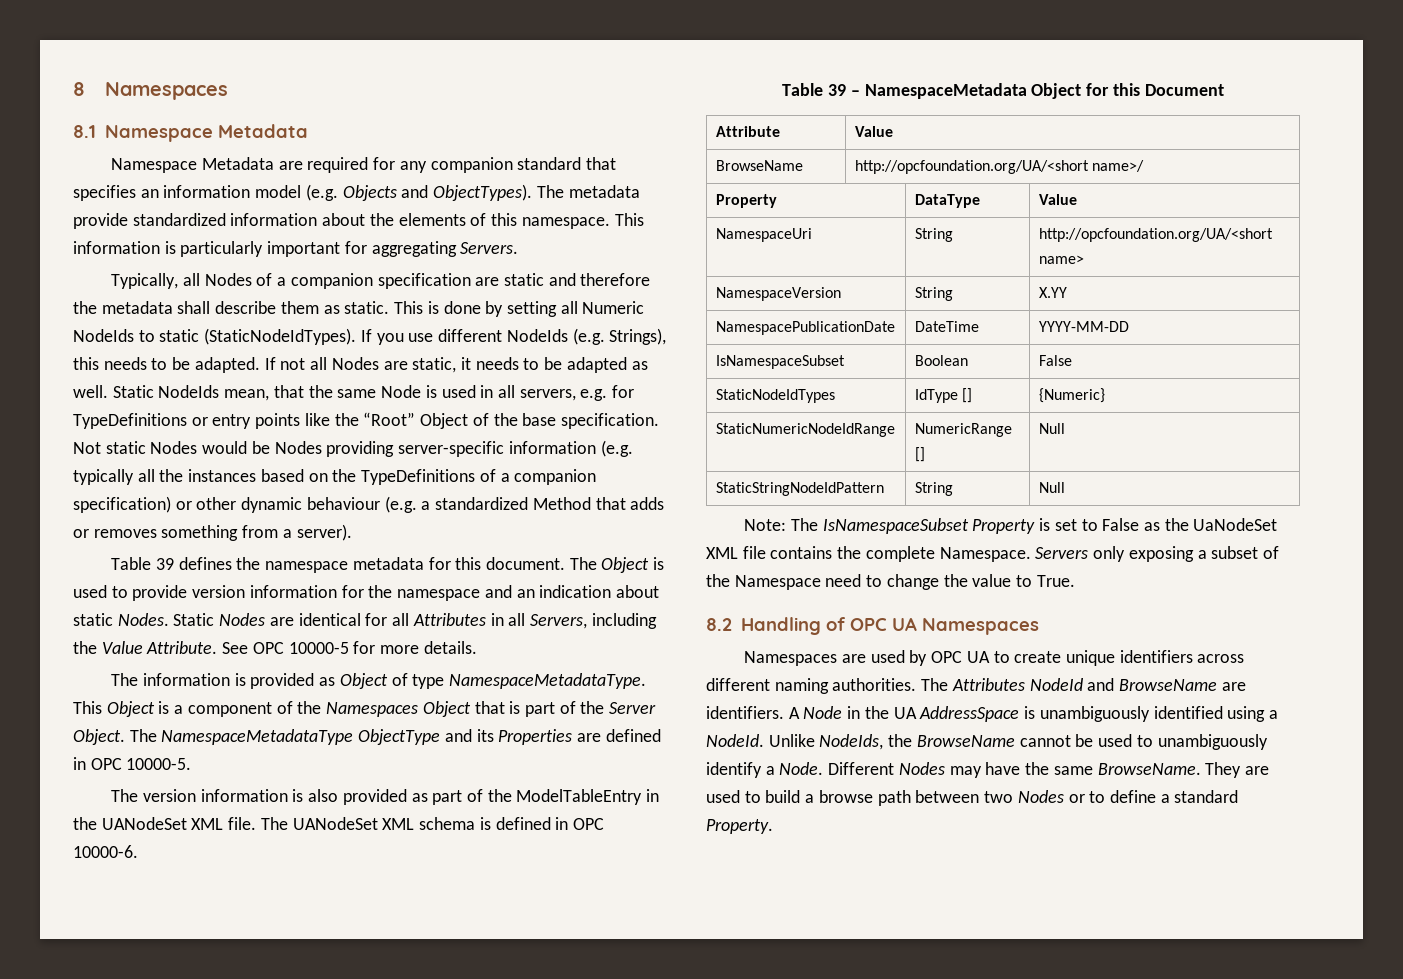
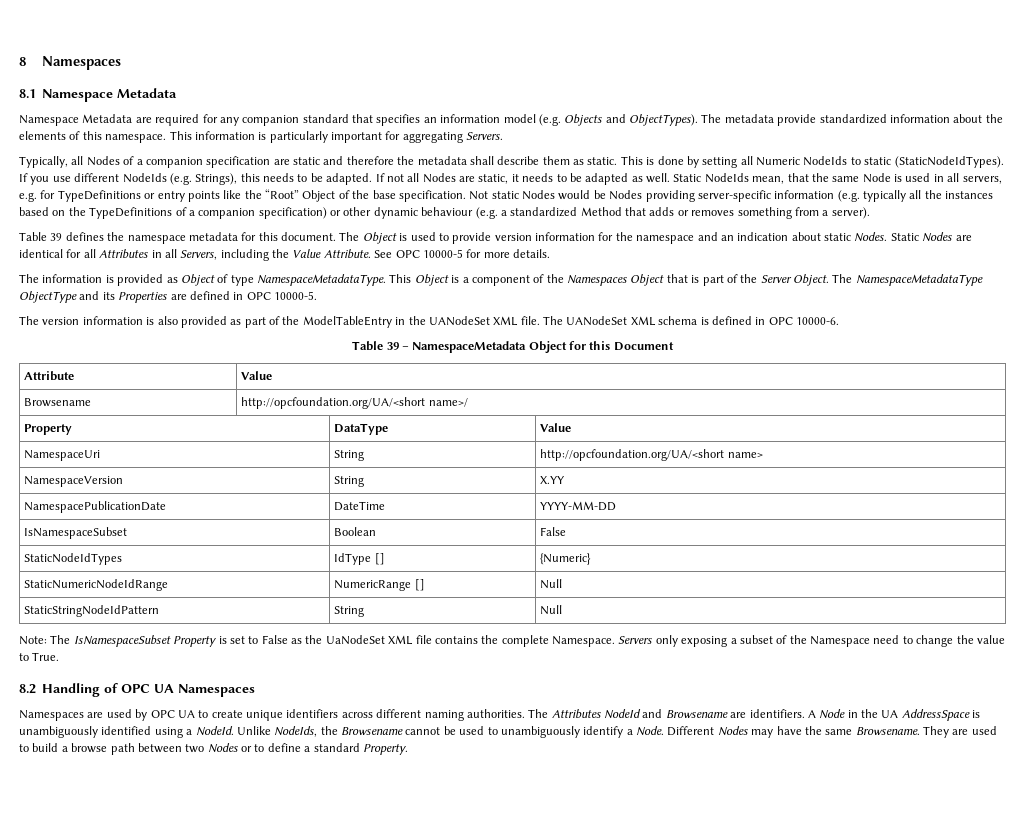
[715,160,803,171] BrowseName -> [24,398,92,407] Browsename
[1119,679,1218,691] BrowseName -> [665,710,728,718] Browsename
[916,735,1015,747] BrowseName -> [341,727,403,735] Browsename
[1097,763,1201,775] BrowseName. -> [855,727,920,735] Browsename.

